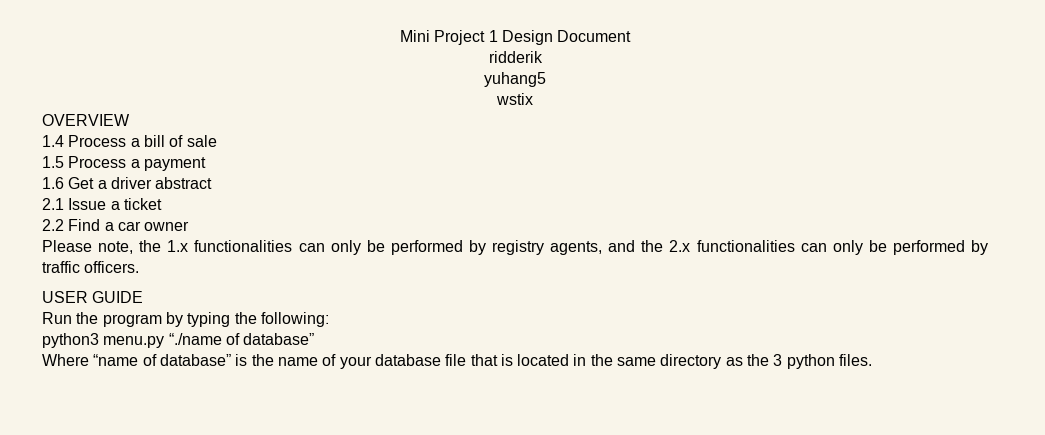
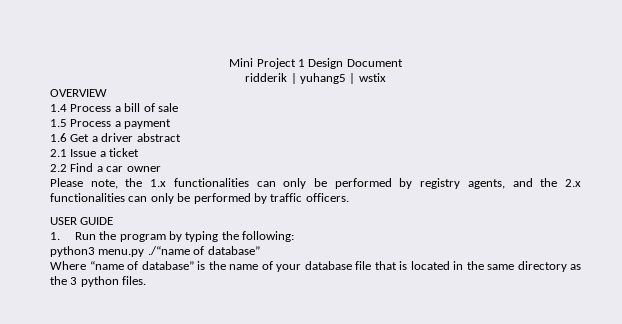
(543, 57) // -> [290,73,297,84] |
(546, 79) // -> [349,73,356,84] |
(144, 297) none -> [50,232,60,240] 1.
[168,333,222,345] “./name -> [147,246,190,255] ./“name

